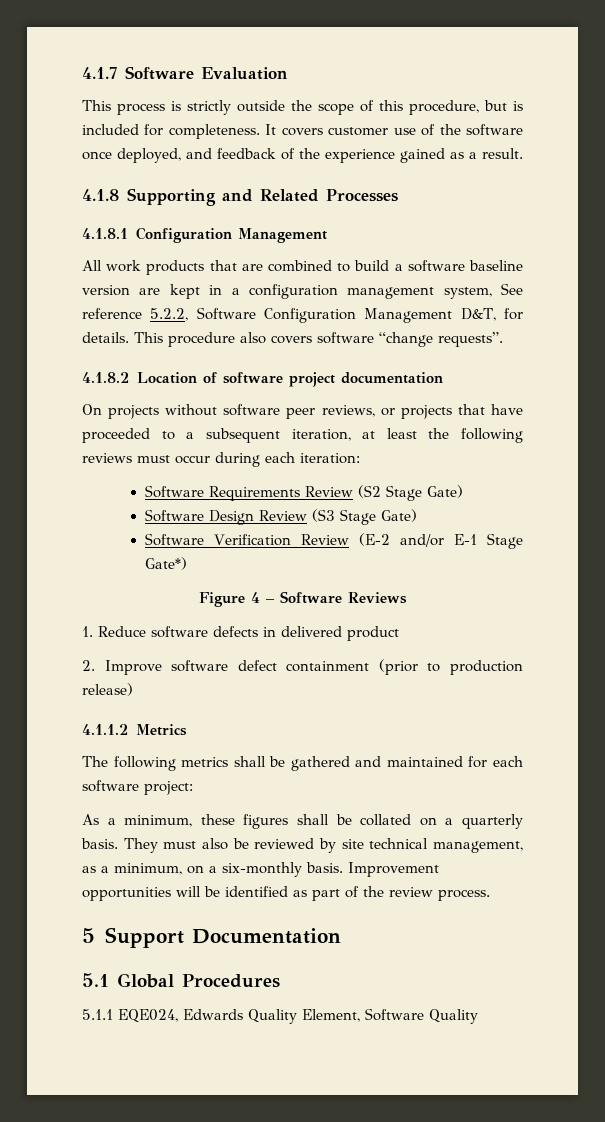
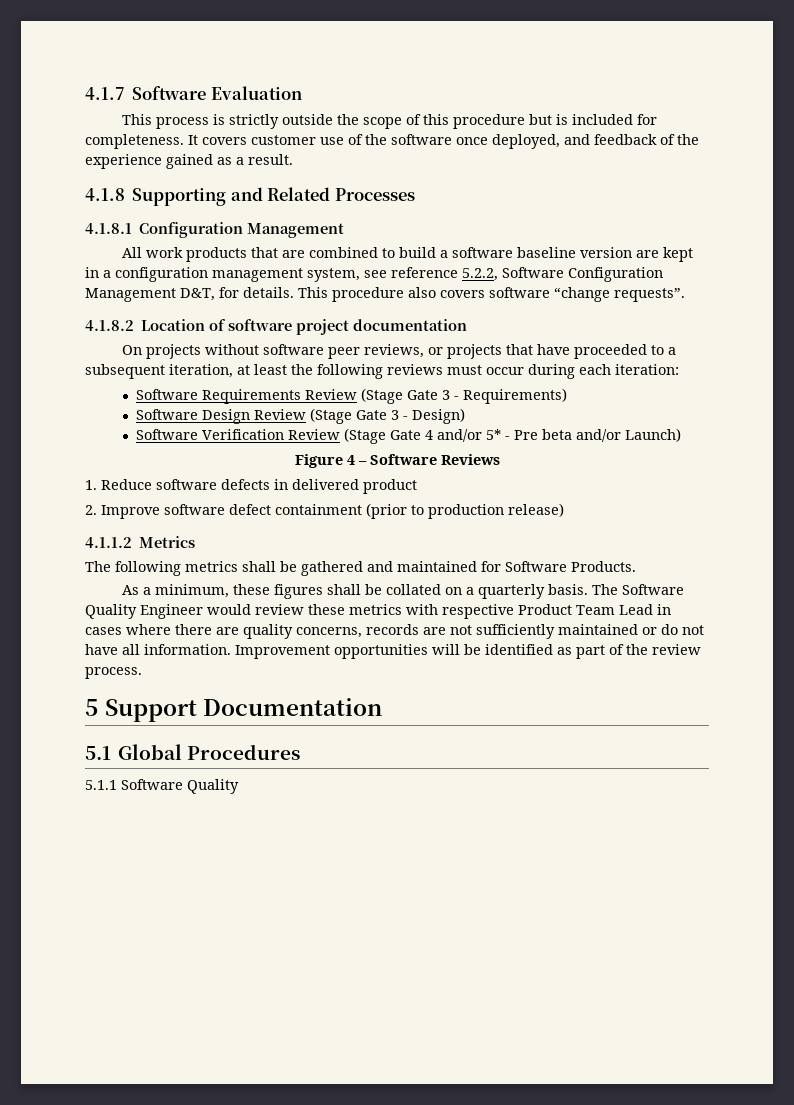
[409,100,479,115] procedure, -> [452,114,525,129] procedure
[501,283,523,295] See -> [364,270,387,278] see
[357,485,463,501] [144,509,417,525] [144,533,523,549] [144,557,187,570] (S2 Stage Gate) // Software Design Review (S3 Stage Gate) // Software Verification Review (E-2 and/or E-1 Stage Gate*) -> [360,388,567,404] [135,408,465,424] [135,428,681,444] (Stage Gate 3 - Requirements) // Software Design Review (Stage Gate 3 - Design) // Software Verification Review (Stage Gate 4 and/or 5* - Pre beta and/or Launch)
[492,756,523,767] [82,780,193,795] each software project: -> [505,561,636,572] Software Products.
[123,838,523,853] [82,862,343,877] They must also be reviewed by site technical management, as a minimum, on a six-monthly basis. -> [591,584,684,595] [85,604,671,619] [85,624,704,639] [85,644,231,655] The Software Quality Engineer would review these metrics with respective Product Team Lead in cases where there are quality concerns, records are not sufficiently maintained or do not have all information.
[118,1009,360,1024] EQE024, Edwards Quality Element, -> (117, 785) none

